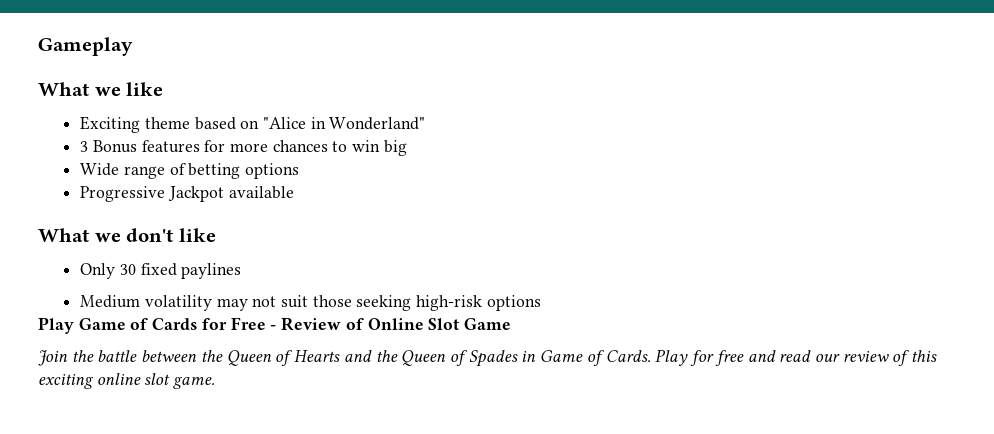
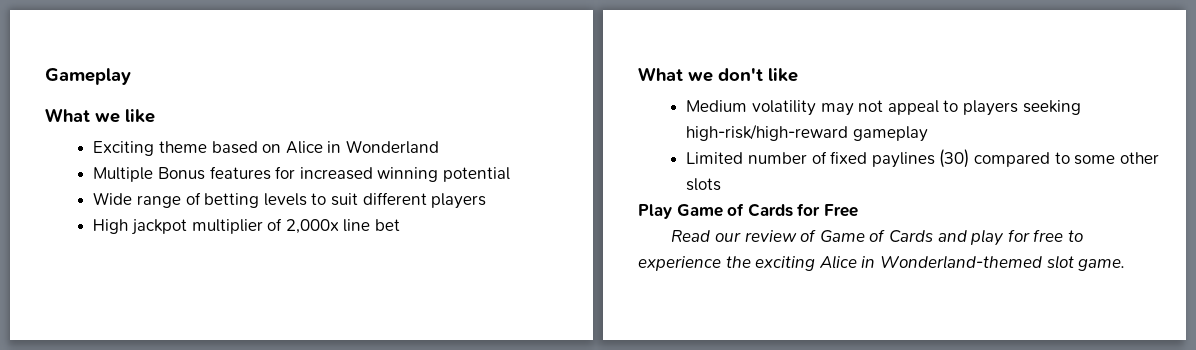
[262,117,426,130] [80,140,407,156] [80,163,299,179] [80,186,294,202] "Alice in Wonderland" // 3 Bonus features for more chances to win big // Wide range of betting options // Progressive Jackpot available -> [285,140,439,154] [93,166,510,182] [93,192,487,209] [93,218,400,235] Alice in Wonderland // Multiple Bonus features for increased winning potential // Wide range of betting levels to suit different players // High jackpot multiplier of 2,000x line bet
[80,263,242,279] // Only 30 fixed paylines -> (798, 75) none
[280,295,541,311] suit those seeking high-risk options -> [887,100,1081,116] [686,124,928,142] [686,149,1159,168] [686,178,722,191] appeal to players seeking high-risk/high-reward gameplay // Limited number of fixed paylines (30) compared to some other slots
[270,317,511,331] [38,349,938,367] [38,373,141,389] - Review of Online Slot Game // Join the battle between the Queen of Hearts and the Queen of Spades in Game of Cards. Play for free and read our review of this exciting online -> [671,229,1083,246] [638,255,1042,271] // Read our review of Game of Cards and play for free to experience the exciting Alice in Wonderland-themed

